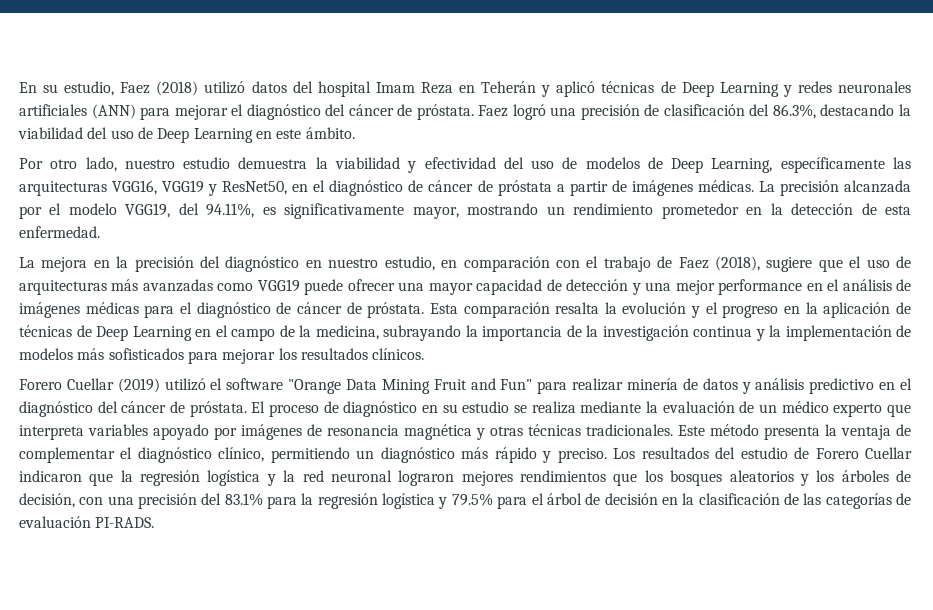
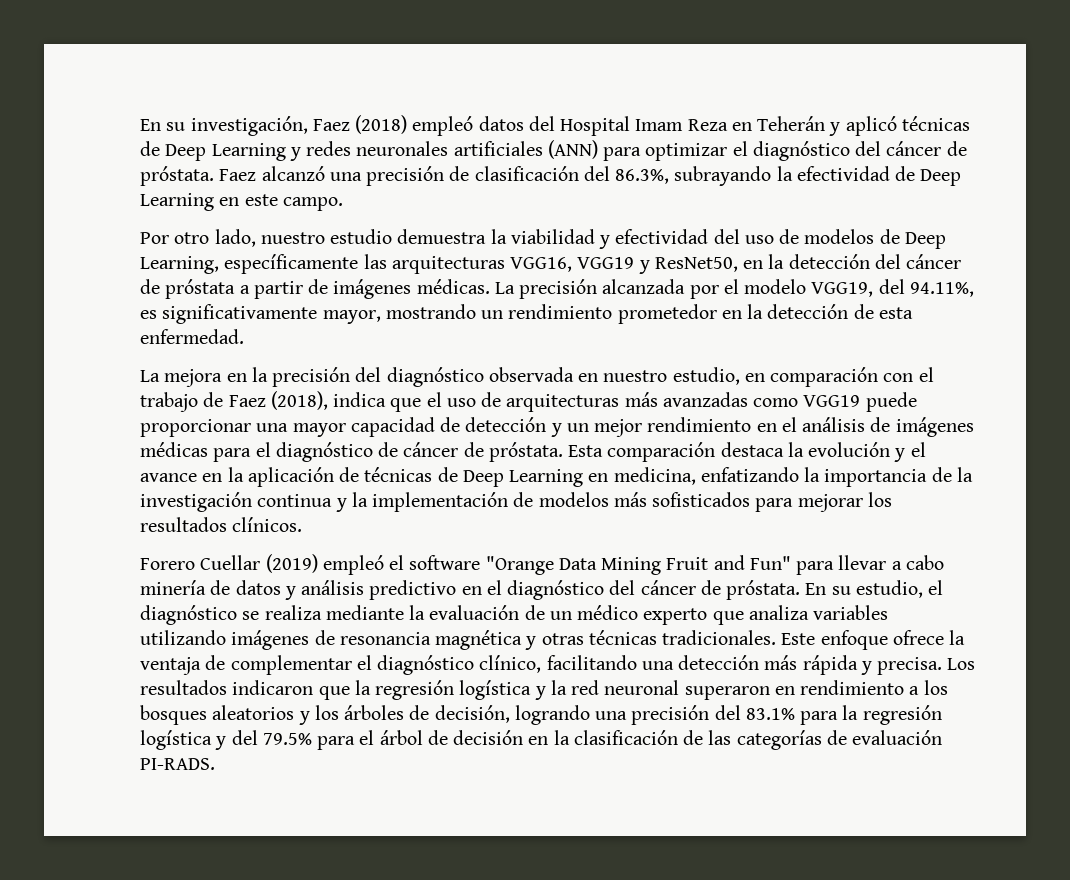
[19,81,115,96] En su estudio, -> [140,116,308,136] En su investigación,
[204,81,246,94] utilizó -> [412,116,474,136] empleó
[317,81,371,97] hospital -> [560,116,631,136] Hospital
[174,105,228,120] mejorar -> [645,143,728,161] optimizar
[512,104,546,120] logró -> [261,166,325,181] alcanzó
[820,104,911,116] [18,127,134,139] destacando la viabilidad del uso -> [674,166,890,186] subrayando la efectividad
[305,127,355,139] ámbito. -> [282,197,343,211] campo.
[313,180,424,196] el diagnóstico de -> [768,254,901,269] la detección del
(300, 264) none -> [488,367,574,382] observada
[766,257,813,272] sugiere -> [333,392,387,407] indica
[347,279,395,291] ofrecer -> [140,419,251,437] proporcionar
[645,279,803,295] una mejor performance -> [566,417,752,437] un mejor rendimiento
[555,302,600,314] resalta -> [720,442,784,457] destaca
[722,305,779,318] progreso -> [140,473,197,482] avance
[215,325,461,341] el campo de la medicina, subrayando -> [613,467,799,485] medicina, enfatizando
[164,378,206,391] utilizó -> [322,555,384,575] empleó
[572,378,624,391] realizar -> [838,555,944,570] llevar a cabo
[251,401,510,417] El proceso de diagnóstico en su estudio -> [805,580,944,598] [140,605,237,625] En su estudio, el diagnóstico
[19,424,237,440] interpreta variables apoyado por -> [748,605,889,620] [140,630,226,645] analiza variables utilizando
[710,424,820,440] método presenta -> [820,630,944,650] enfoque ofrece
[270,447,913,463] permitiendo un diagnóstico más rápido y preciso. Los resultados del estudio de Forero Cuellar -> [546,655,976,675] [140,680,227,695] facilitando una detección más rápida y precisa. Los resultados
[398,470,638,486] lograron mejores rendimientos que -> [684,680,920,700] superaron en rendimiento a
[79,497,104,505] con -> [514,705,590,725] logrando
(448, 503) none -> [231,730,258,745] del

